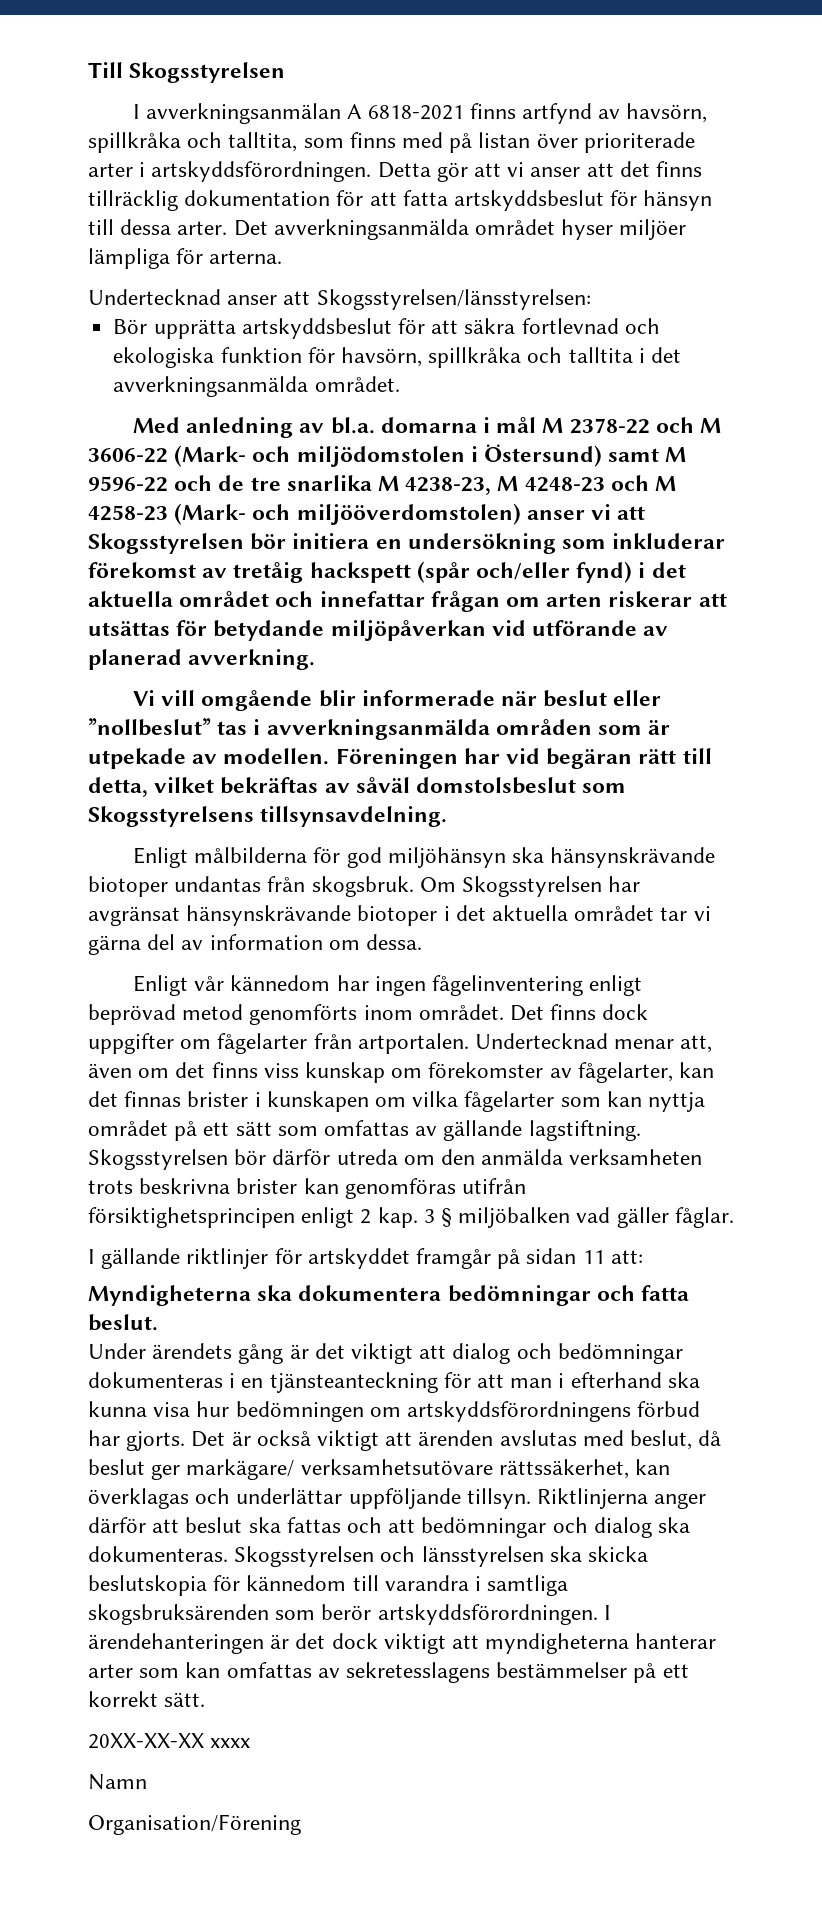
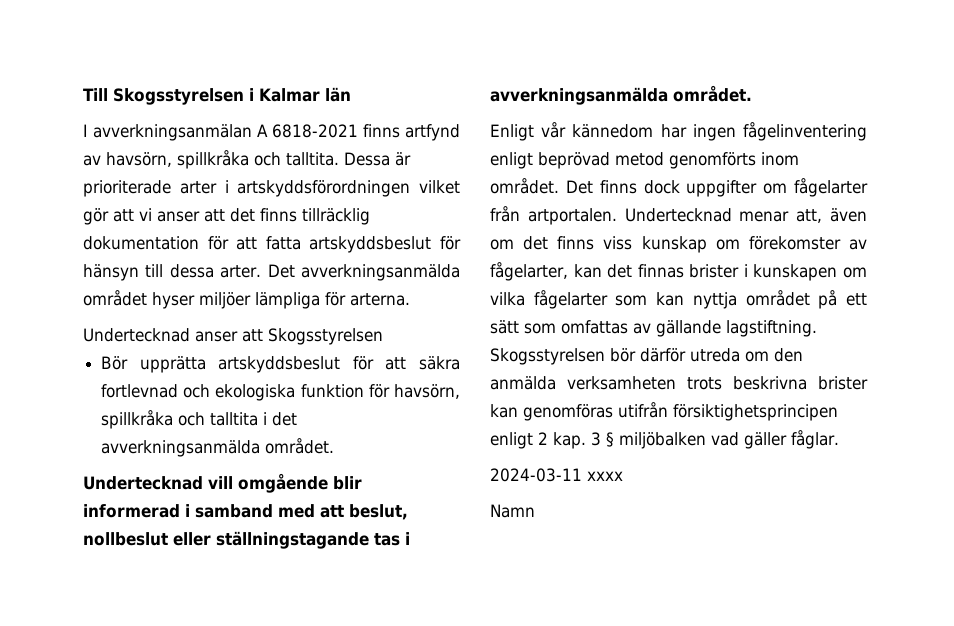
(286, 72) none -> [249,87,351,102] i Kalmar län
[228,132,578,153] talltita, som finns med på listan över -> [286,152,411,166] talltita. Dessa är
[151,161,431,182] artskyddsförordningen. Detta -> [237,180,460,197] artskyddsförordningen vilket
[316,289,591,310] Skogsstyrelsen/länsstyrelsen: -> [268,328,383,345] Skogsstyrelsen
[132,417,721,438] [88,444,687,467] [88,475,677,495] [88,503,646,525] [88,533,726,554] [88,561,686,583] [88,591,727,612] [88,620,669,641] [88,649,316,670] [132,690,662,711] [88,718,671,740] [88,748,712,769] [88,777,627,797] [88,806,448,827] [132,847,716,868] [88,876,641,897] [88,905,711,926] [88,934,423,955] Med anledning av bl.a. domarna i mål M 2378-22 och M 3606-22 (Mark- och miljödomstolen i Östersund) samt M 9596-22 och de tre snarlika M 4238-23, M 4248-23 och M 4258-23 (Mark- och miljööverdomstolen) anser vi att Skogsstyrelsen bör initiera en undersökning som inkluderar förekomst av tretåig hackspett (spår och/eller fynd) i det aktuella området och innefattar frågan om arten riskerar att utsättas för betydande miljöpåverkan vid utförande av planerad avverkning. // Vi vill omgående blir informerade när beslut eller ”nollbeslut” tas i avverkningsanmälda områden som är utpekade av modellen. Föreningen har vid begäran rätt till detta, vilket bekräftas av såväl domstolsbeslut som Skogsstyrelsens tillsynsavdelning. // Enligt målbilderna för god miljöhänsyn ska hänsynskrävande biotoper undantas från skogsbruk. Om Skogsstyrelsen har avgränsat hänsynskrävande biotoper i det aktuella området tar vi gärna del av information om dessa. -> [83,473,362,493] [83,504,408,520] [83,531,410,549] [490,85,752,105] Undertecknad vill omgående blir informerad i samband med att beslut, nollbeslut eller ställningstagande tas i avverkningsanmälda området.
[88,1248,643,1269] [88,1285,690,1306] [88,1314,158,1331] [88,1343,683,1364] [88,1372,700,1393] [88,1401,701,1422] [88,1430,722,1451] [88,1459,671,1480] [88,1488,707,1509] [88,1517,691,1538] [88,1546,649,1567] [88,1575,569,1596] [88,1604,611,1625] [88,1633,717,1654] [88,1662,689,1683] [88,1691,206,1707] [88,1733,204,1749] I gällande riktlinjer för artskyddet framgår på sidan 11 att: // Myndigheterna ska dokumentera bedömningar och fatta beslut. // Under ärendets gång är det viktigt att dialog och bedömningar dokumenteras i en tjänsteanteckning för att man i efterhand ska kunna visa hur bedömningen om artskyddsförordningens förbud har gjorts. Det är också viktigt att ärenden avslutas med beslut, då beslut ger markägare/ verksamhetsutövare rättssäkerhet, kan överklagas och underlättar uppföljande tillsyn. Riktlinjerna anger därför att beslut ska fattas och att bedömningar och dialog ska dokumenteras. Skogsstyrelsen och länsstyrelsen ska skicka beslutskopia för kännedom till varandra i samtliga skogsbruksärenden som berör artskyddsförordningen. I ärendehanteringen är det dock viktigt att myndigheterna hanterar arter som kan omfattas av sekretesslagens bestämmelser på ett korrekt sätt. // 20XX-XX-XX -> [490,468,582,482] 2024-03-11
[88,1814,301,1835] // Organisation/Förening -> (535, 511) none

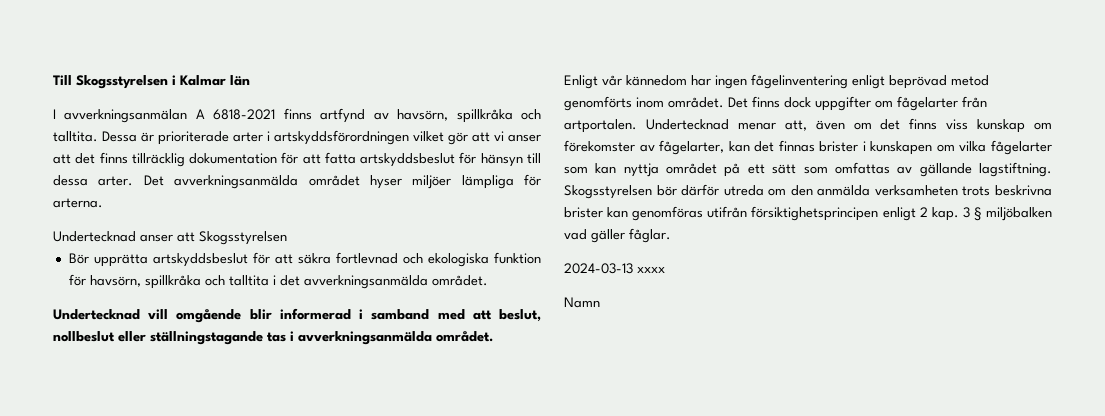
[490,468,582,482] 2024-03-11 -> [564,263,633,274] 2024-03-13

